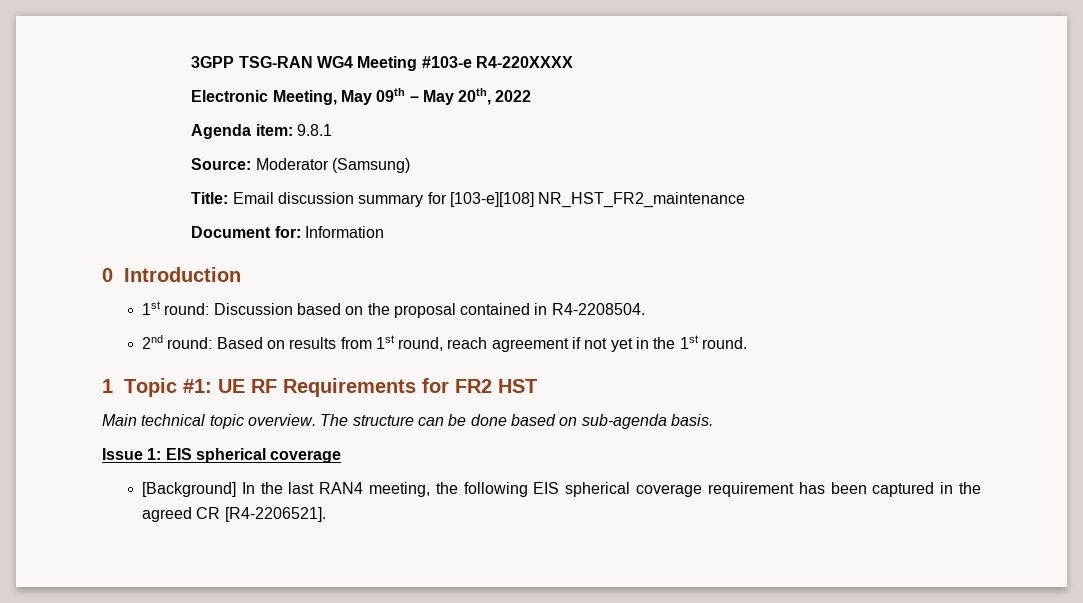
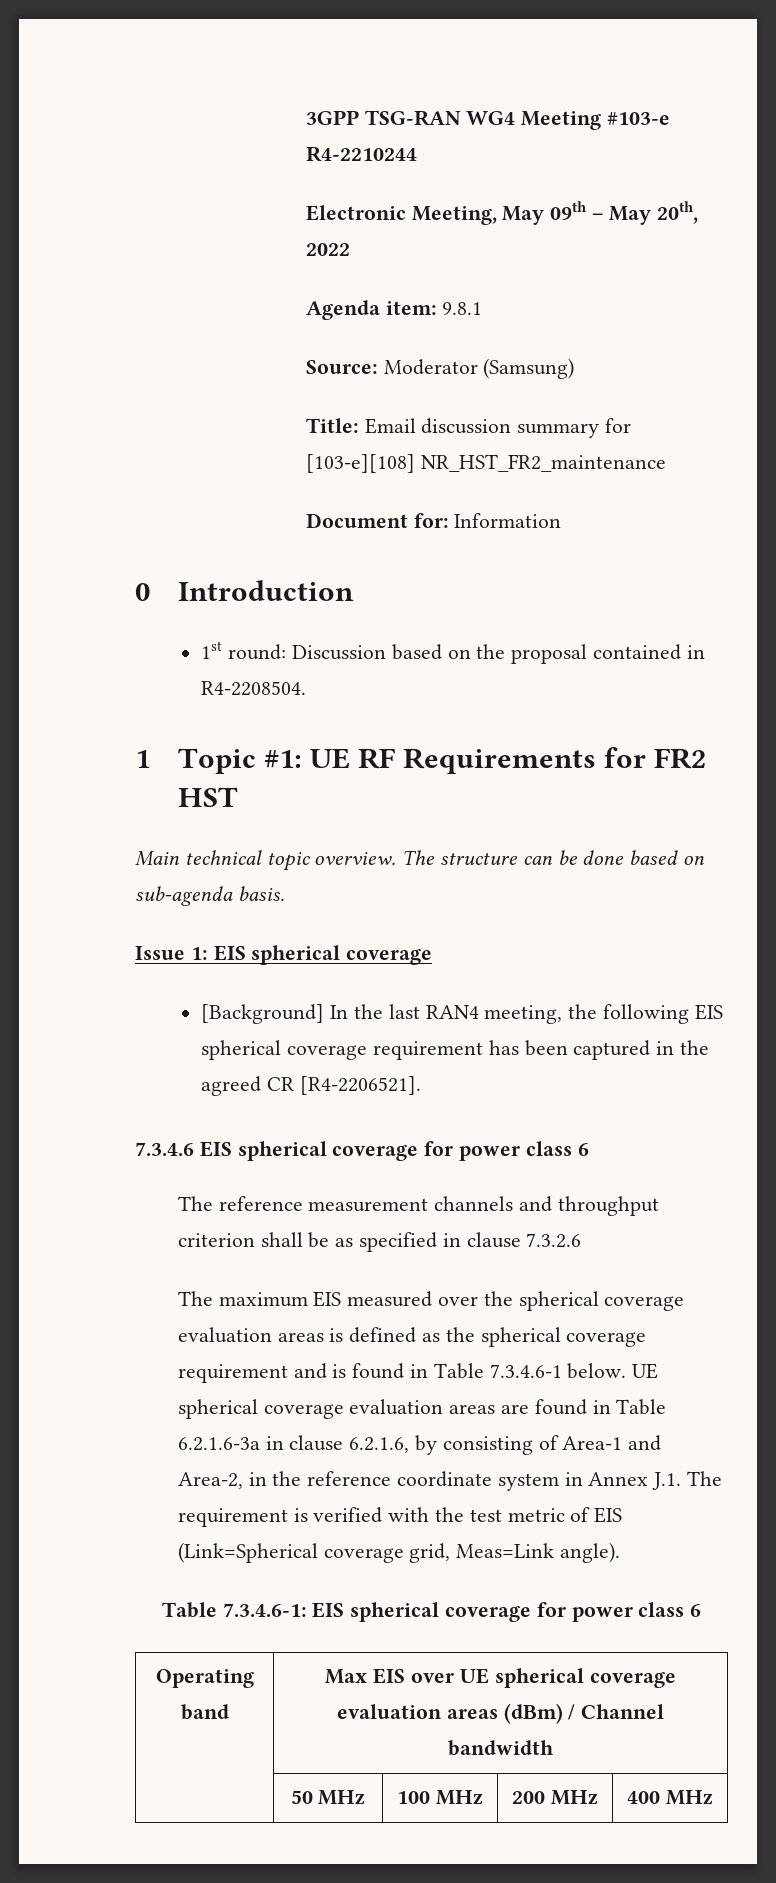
[475,56,573,68] R4-220XXXX -> [305,146,417,162] R4-2210244
[141,335,748,352] // 2nd round: Based on results from 1st round, reach agreement if not yet in the 1st round. -> (307, 688) none
(326, 514) none -> [135,1141,589,1161] [177,1196,659,1216] [177,1232,582,1252] [177,1291,685,1311] [177,1327,647,1347] [177,1363,659,1383] [177,1399,667,1419] [177,1435,662,1455] [177,1471,722,1491] [177,1507,623,1527] [177,1542,620,1563] [161,1602,702,1622] [155,1669,254,1688] [180,1704,229,1720] [325,1668,676,1688] [336,1703,665,1724] [448,1740,554,1756] [290,1790,366,1805] [397,1790,483,1805] [512,1790,598,1805] [627,1790,713,1805] // 7.3.4.6 EIS spherical coverage for power class 6 // The reference measurement channels and throughput criterion shall be as specified in clause 7.3.2.6 // The maximum EIS measured over the spherical coverage evaluation areas is defined as the spherical coverage requirement and is found in Table 7.3.4.6-1 below. UE spherical coverage evaluation areas are found in Table 6.2.1.6-3a in clause 6.2.1.6, by consisting of Area-1 and Area-2, in the reference coordinate system in Annex J.1. The requirement is verified with the test metric of EIS (Link=Spherical coverage grid, Meas=Link angle). // Table 7.3.4.6-1: EIS spherical coverage for power class 6 // Operating band | Max EIS over UE spherical coverage evaluation areas (dBm) / Channel bandwidth // | 50 MHz | 100 MHz | 200 MHz | 400 MHz

